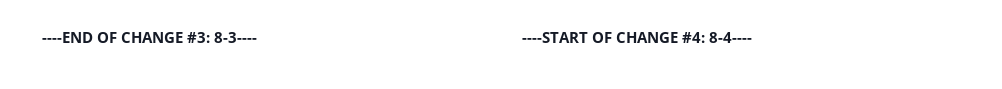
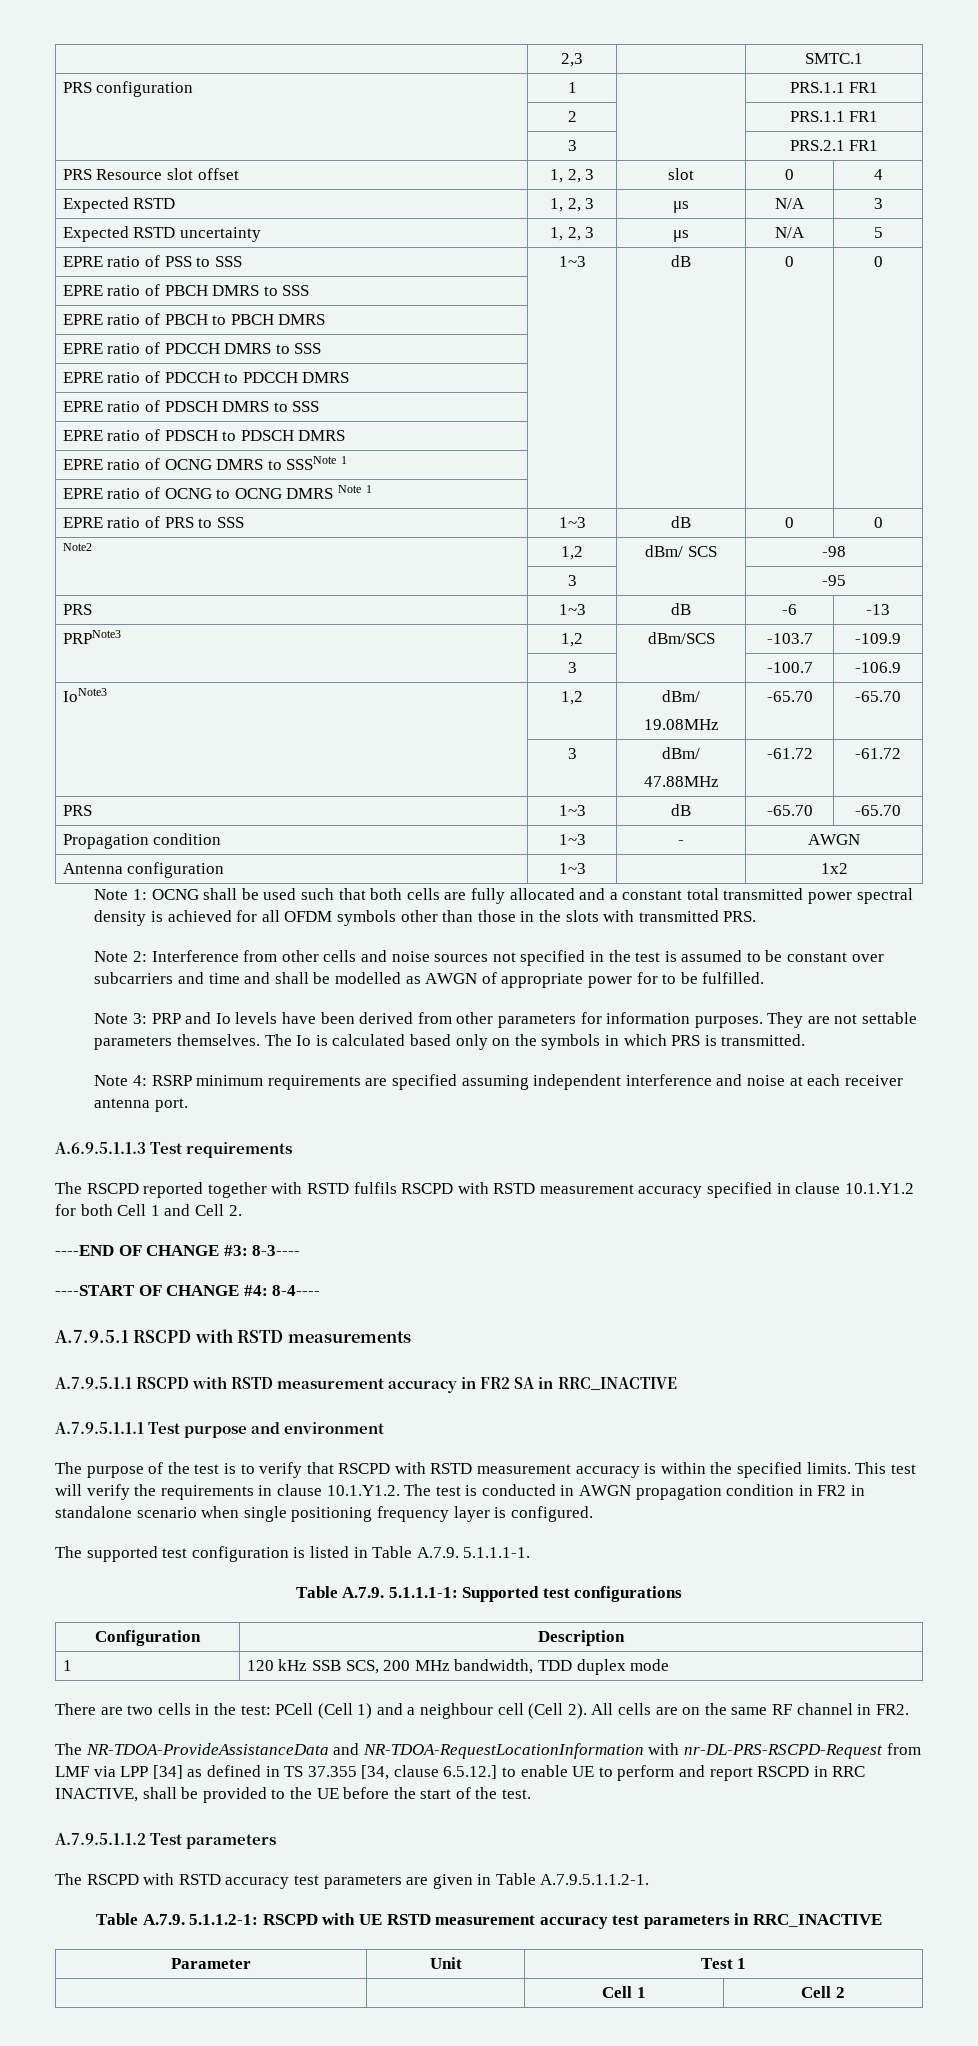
(42, 37) none -> [561,53,583,67] [805,53,863,64] [62,81,194,97] [567,82,577,93] [789,82,879,93] [567,111,577,122] [789,111,879,122] [567,140,577,151] [789,140,879,151] [62,168,239,180] [549,169,595,183] [668,168,694,180] [785,169,794,180] [873,169,883,180] [62,197,176,213] [549,198,595,212] [673,201,689,213] [775,198,805,209] [873,198,883,209] [62,226,262,242] [549,227,595,241] [673,230,689,242] [775,227,805,238] [873,227,883,238] [62,255,242,267] [558,256,586,267] [671,255,691,267] [785,256,794,267] [873,256,883,267] [62,284,310,296] [62,313,326,325] [62,342,322,354] [62,371,350,383] [62,400,320,412] [62,429,346,441] [62,456,348,470] [62,485,372,499] [62,516,244,528] [558,517,586,528] [671,516,691,528] [785,517,794,528] [873,517,883,528] [62,543,92,551] [561,546,583,560] [645,545,717,557] [822,546,846,557] [567,575,577,586] [822,575,846,586] [62,604,92,615] [558,604,586,615] [671,603,691,615] [782,604,797,615] [866,604,890,615] [62,630,121,644] [561,633,583,647] [647,632,715,644] [766,633,813,644] [855,633,901,644] [567,662,577,673] [766,662,813,673] [855,662,901,673] [62,688,107,702] [561,691,583,705] [662,690,700,702] [643,719,719,730] [766,691,813,702] [855,691,901,702] [567,748,577,759] [662,747,700,759] [643,776,719,787] [766,748,813,759] [855,748,901,759] [62,805,92,816] [558,805,586,816] [671,804,691,816] [766,805,813,816] [855,805,901,816] [62,833,222,849] [558,834,586,845] [678,840,684,845] [808,834,860,845] [62,862,225,878] [558,863,586,874] [820,863,848,874] [94,888,913,904] [94,910,757,926] [94,950,884,966] [94,972,765,988] [94,1012,918,1028] [94,1034,806,1050] [94,1074,903,1090] [94,1098,189,1112] [55,1142,293,1158] [55,1182,914,1198] [55,1204,242,1216] | 2,3 | | SMTC.1 // PRS configuration | 1 | | PRS.1.1 FR1 // | 2 | | PRS.1.1 FR1 // | 3 | | PRS.2.1 FR1 // PRS Resource slot offset | 1, 2, 3 | slot | 0 | 4 // Expected RSTD | 1, 2, 3 | μs | N/A | 3 // Expected RSTD uncertainty | 1, 2, 3 | μs | N/A | 5 // EPRE ratio of PSS to SSS | 1~3 | dB | 0 | 0 // EPRE ratio of PBCH DMRS to SSS | | | | // EPRE ratio of PBCH to PBCH DMRS | | | | // EPRE ratio of PDCCH DMRS to SSS | | | | // EPRE ratio of PDCCH to PDCCH DMRS | | | | // EPRE ratio of PDSCH DMRS to SSS | | | | // EPRE ratio of PDSCH to PDSCH DMRS | | | | // EPRE ratio of OCNG DMRS to SSSNote 1 | | | | // EPRE ratio of OCNG to OCNG DMRS Note 1 | | | | // EPRE ratio of PRS to SSS | 1~3 | dB | 0 | 0 // Note2 | 1,2 | dBm/ SCS | -98 // | 3 | | -95 // PRS | 1~3 | dB | -6 | -13 // PRPNote3 | 1,2 | dBm/SCS | -103.7 | -109.9 // | 3 | | -100.7 | -106.9 // IoNote3 | 1,2 | dBm/ // 19.08MHz | -65.70 | -65.70 // | 3 | dBm/ // 47.88MHz | -61.72 | -61.72 // PRS | 1~3 | dB | -65.70 | -65.70 // Propagation condition | 1~3 | - | AWGN // Antenna configuration | 1~3 | | 1x2 // Note 1: OCNG shall be used such that both cells are fully allocated and a constant total transmitted power spectral density is achieved for all OFDM symbols other than those in the slots with transmitted PRS. // Note 2: Interference from other cells and noise sources not specified in the test is assumed to be constant over subcarriers and time and shall be modelled as AWGN of appropriate power for to be fulfilled. // Note 3: PRP and Io levels have been derived from other parameters for information purposes. They are not settable parameters themselves. The Io is calculated based only on the symbols in which PRS is transmitted. // Note 4: RSRP minimum requirements are specified assuming independent interference and noise at each receiver antenna port. // A.6.9.5.1.1.3 Test requirements // The RSCPD reported together with RSTD fulfils RSCPD with RSTD measurement accuracy specified in clause 10.1.Y1.2 for both Cell 1 and Cell 2. //
(753, 37) none -> [55,1329,411,1343] [55,1376,677,1393] [55,1422,385,1438] [55,1462,916,1478] [55,1484,866,1500] [55,1506,593,1522] [55,1546,531,1562] [295,1586,683,1602] [95,1630,201,1646] [538,1630,625,1646] [62,1660,72,1671] [246,1659,670,1675] [55,1703,909,1719] [55,1743,921,1759] [55,1765,866,1781] [55,1787,532,1803] [55,1833,277,1849] [55,1873,650,1889] [95,1913,883,1929] [171,1958,251,1969] [429,1957,462,1969] [700,1958,747,1969] [602,1986,646,1998] [801,1986,845,1998] // A.7.9.5.1 RSCPD with RSTD measurements // A.7.9.5.1.1 RSCPD with RSTD measurement accuracy in FR2 SA in RRC_INACTIVE // A.7.9.5.1.1.1 Test purpose and environment // The purpose of the test is to verify that RSCPD with RSTD measurement accuracy is within the specified limits. This test will verify the requirements in clause 10.1.Y1.2. The test is conducted in AWGN propagation condition in FR2 in standalone scenario when single positioning frequency layer is configured. // The supported test configuration is listed in Table A.7.9. 5.1.1.1-1. // Table A.7.9. 5.1.1.1-1: Supported test configurations // Configuration | Description // 1 | 120 kHz SSB SCS, 200 MHz bandwidth, TDD duplex mode // There are two cells in the test: PCell (Cell 1) and a neighbour cell (Cell 2). All cells are on the same RF channel in FR2. // The NR-TDOA-ProvideAssistanceData and NR-TDOA-RequestLocationInformation with nr-DL-PRS-RSCPD-Request from LMF via LPP [34] as defined in TS 37.355 [34, clause 6.5.12.] to enable UE to perform and report RSCPD in RRC INACTIVE, shall be provided to the UE before the start of the test. // A.7.9.5.1.1.2 Test parameters // The RSCPD with RSTD accuracy test parameters are given in Table A.7.9.5.1.1.2-1. // Table A.7.9. 5.1.1.2-1: RSCPD with UE RSTD measurement accuracy test parameters in RRC_INACTIVE // Parameter | Unit | Test 1 // | | Cell 1 | Cell 2

